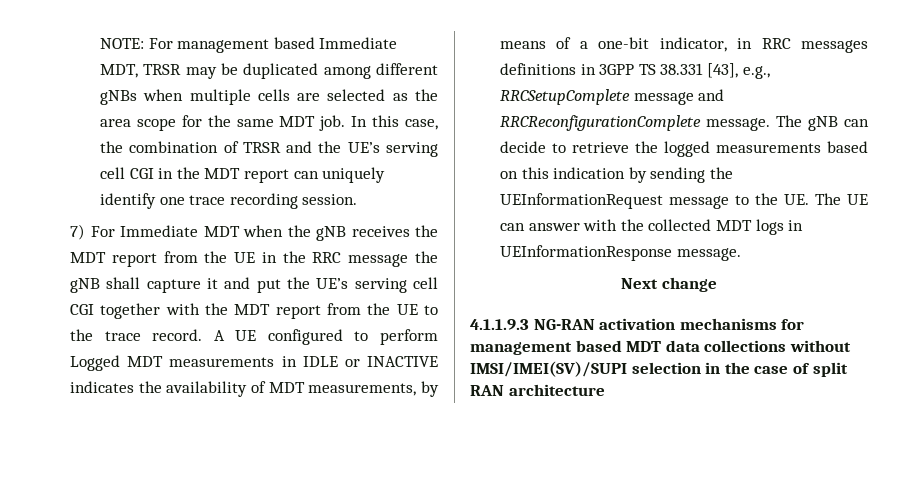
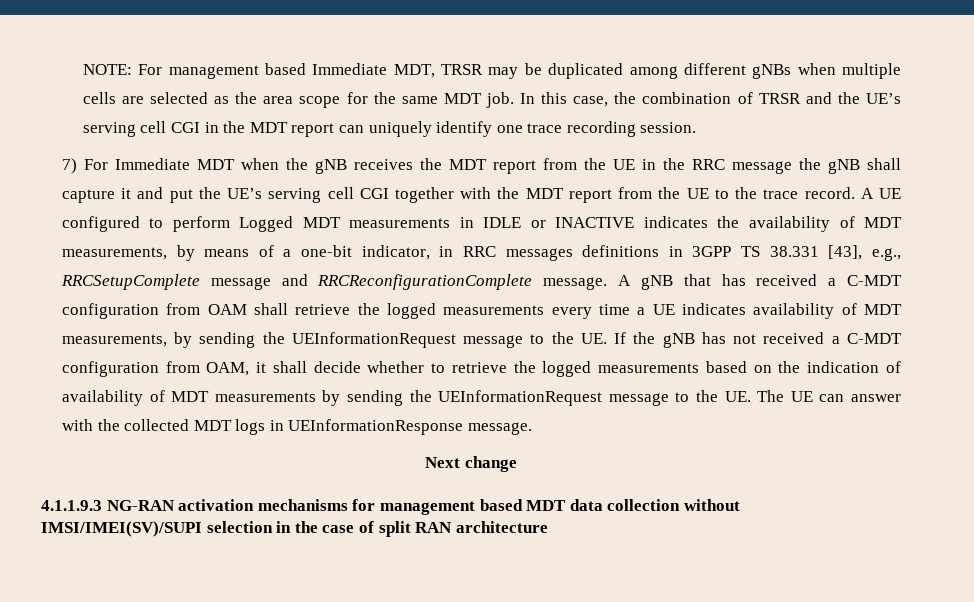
[776,115,869,131] [500,141,547,153] The gNB can decide -> [618,274,902,290] [61,303,903,319] [61,332,902,348] [61,361,425,377] A gNB that has received a C-MDT configuration from OAM shall retrieve the logged measurements every time a UE indicates availability of MDT measurements, by sending the UEInformationRequest message to the UE. If the gNB has not received a C-MDT configuration from OAM, it shall decide whether
[521,167,626,179] this indication -> [778,361,901,373] [61,390,316,406] the indication of availability of MDT measurements
[704,340,787,352] collections -> [607,499,681,511] collection

